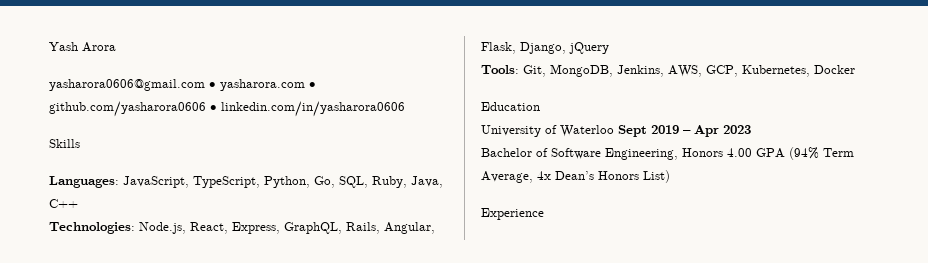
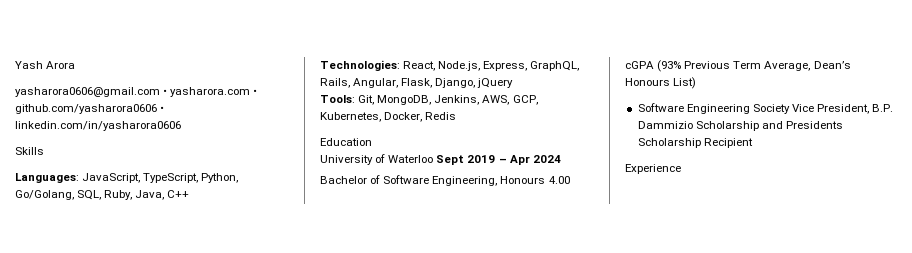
[314,176,335,188] Go, -> [15,190,74,200] Go/Golang,
[139,222,228,234] Node.js, React, -> [403,61,481,71] React, Node.js,
[814,65,855,74] Docker -> [384,112,457,122] Docker, Redis
[723,125,751,134] 2023 -> [532,155,561,163] 2024
[682,147,854,160] [481,170,670,183] Honors 4.00 GPA (94% Term Average, 4x Dean’s Honors List) -> [500,176,570,184] [625,60,851,72] [625,77,697,89] [637,103,894,114] [637,121,843,131] [637,138,753,148] Honours 4.00 cGPA (93% Previous Term Average, Dean’s Honours List) // Software Engineering Society Vice President, B.P. Dammizio Scholarship and Presidents Scholarship Recipient

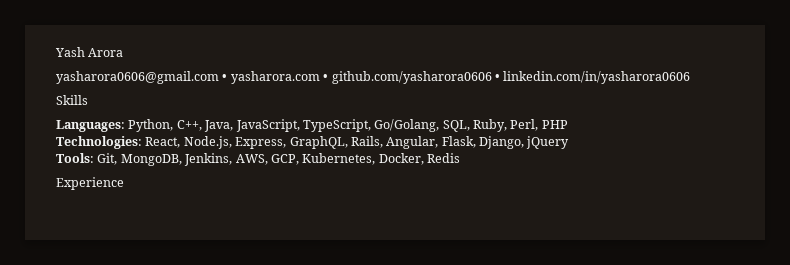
(79, 178) none -> [128,119,234,132] Python, C++, Java,
[201,173,239,183] Python, -> (371, 125) none
[135,190,190,200] Java, C++ -> [510,119,568,131] Perl, PHP
[320,138,372,146] [320,154,561,165] [320,175,570,186] [625,60,851,72] [625,77,697,89] [637,103,894,114] [637,121,843,131] [637,138,753,148] // Education // University of Waterloo Sept 2019 – Apr 2024 // Bachelor of Software Engineering, Honours 4.00 cGPA (93% Previous Term Average, Dean’s Honours List) // Software Engineering Society Vice President, B.P. Dammizio Scholarship and Presidents Scholarship Recipient -> (460, 158) none

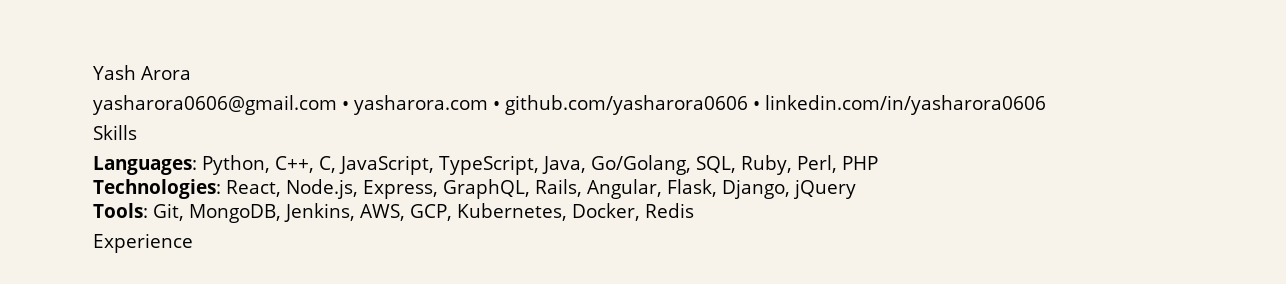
[204,120,234,132] Java, -> [319,156,336,173] C,
(371, 125) none -> [542,156,586,174] Java,

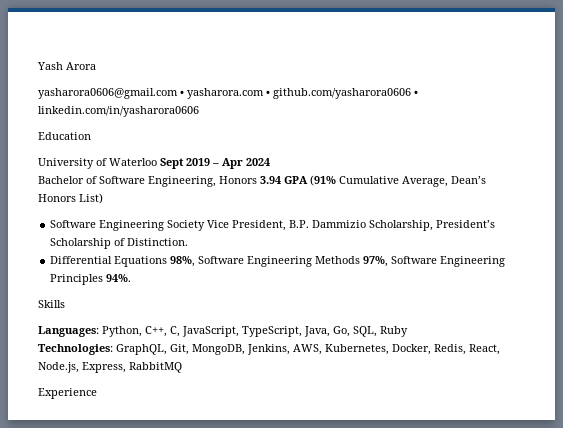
(1046, 105) none -> [38,132,91,140] [38,158,270,169] [38,175,486,187] [38,193,103,204] [50,220,496,231] [50,238,189,249] [50,256,506,267] [50,274,132,285] // Education // University of Waterloo Sept 2019 – Apr 2024 // Bachelor of Software Engineering, Honors 3.94 GPA (91% Cumulative Average, Dean’s Honors List) // Software Engineering Society Vice President, B.P. Dammizio Scholarship, President’s Scholarship of Distinction. // Differential Equations 98%, Software Engineering Methods 97%, Software Engineering Principles 94%.
[591,155,878,175] [93,179,856,199] [93,203,148,218] Go/Golang, SQL, Ruby, Perl, PHP // Technologies: React, Node.js, Express, GraphQL, Rails, Angular, Flask, Django, jQuery // Tools: -> [333,326,408,337] [38,344,167,355] Go, SQL, Ruby // Technologies: GraphQL,
[409,204,452,221] GCP, -> (322, 349) none
[644,203,694,218] Redis -> [434,344,500,355] [38,362,182,373] Redis, React, Node.js, Express, RabbitMQ

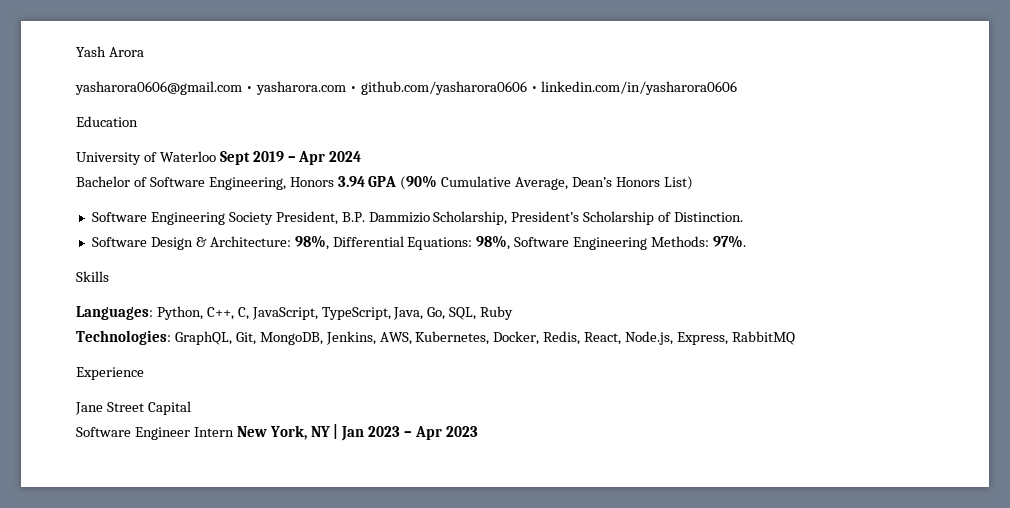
[310,175,336,186] (91% -> [400,175,438,190] (90%
[207,220,230,228] Vice -> (273, 218) none
[50,256,506,267] [50,274,132,285] Differential Equations 98%, Software Engineering Methods 97%, Software Engineering Principles 94%. -> [91,235,747,250] Software Design & Architecture: 98%, Differential Equations: 98%, Software Engineering Methods: 97%.
(97, 393) none -> [75,401,191,415] [76,424,479,441] // Jane Street Capital // Software Engineer Intern New York, NY | Jan 2023 – Apr 2023

